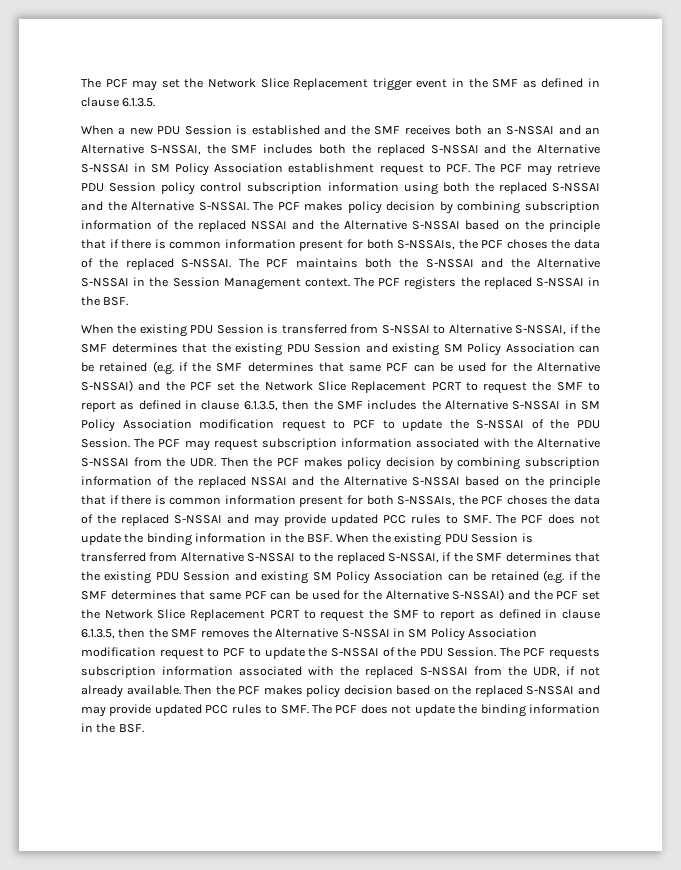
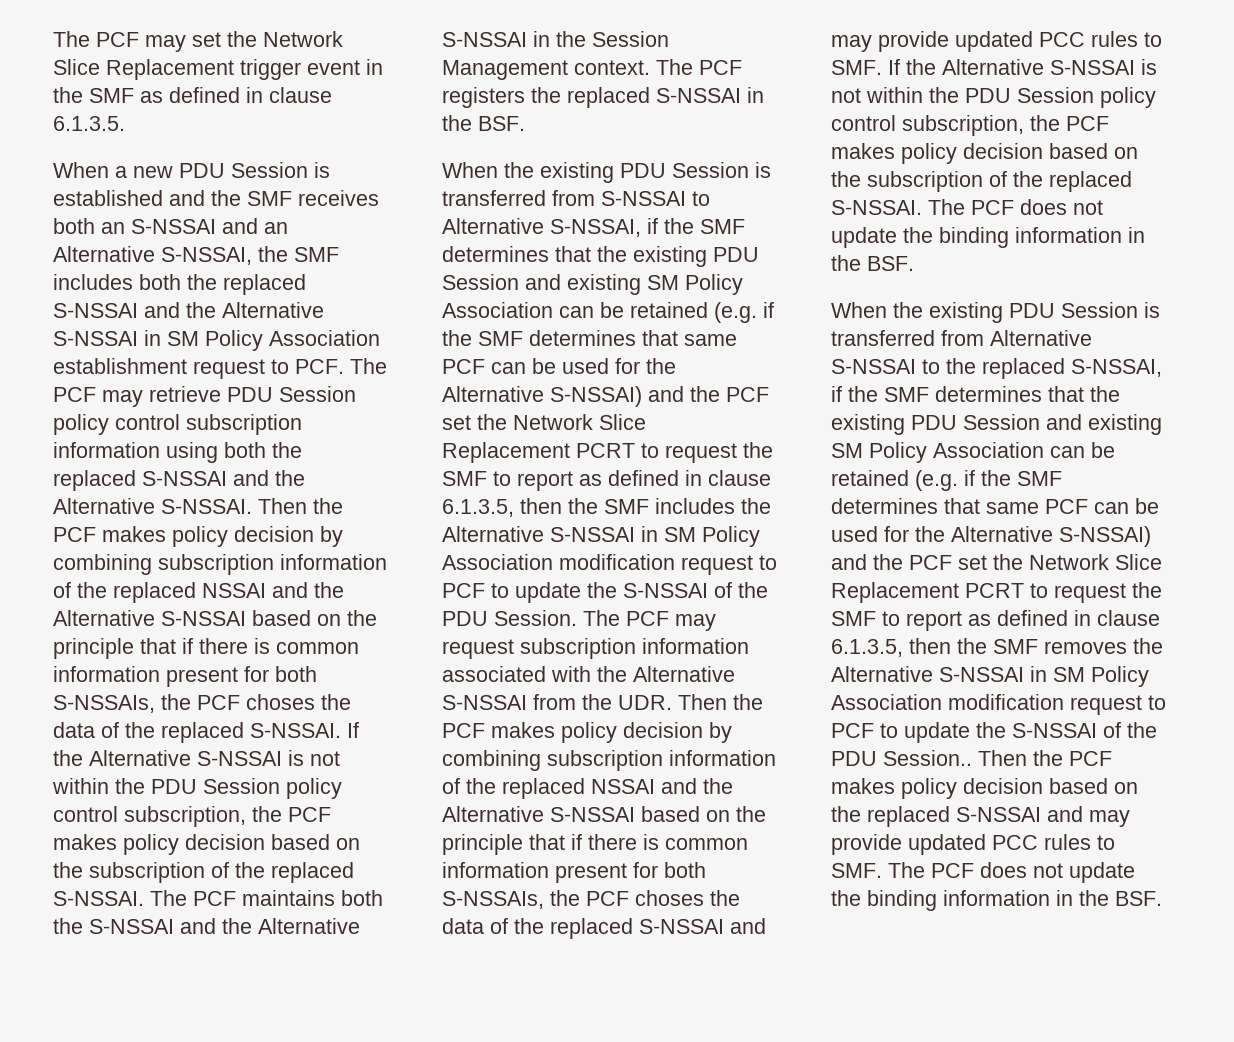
[253,201,274,211] The -> [258,498,343,514] Then the
(232, 263) none -> [347,722,359,738] [53,750,340,766] [52,778,342,799] [53,806,331,827] [53,834,360,855] [53,862,354,883] [53,891,144,906] If the Alternative S-NSSAI is not within the PDU Session policy control subscription, the PCF makes policy decision based on the subscription of the replaced S-NSSAI.
(491, 519) none -> [888,59,1157,75] [831,87,1156,108] [831,115,1109,136] [831,143,1138,164] [831,171,1132,192] [831,200,922,215] If the Alternative S-NSSAI is not within the PDU Session policy control subscription, the PCF makes policy decision based on the subscription of the replaced S-NSSAI.
(333, 538) none -> (914, 263) //
[446,647,600,660] [81,666,600,678] [81,685,181,698] Session. The PCF requests subscription information associated with the replaced S-NSSAI from the UDR, if not already available. -> [883,750,972,766] Session..

